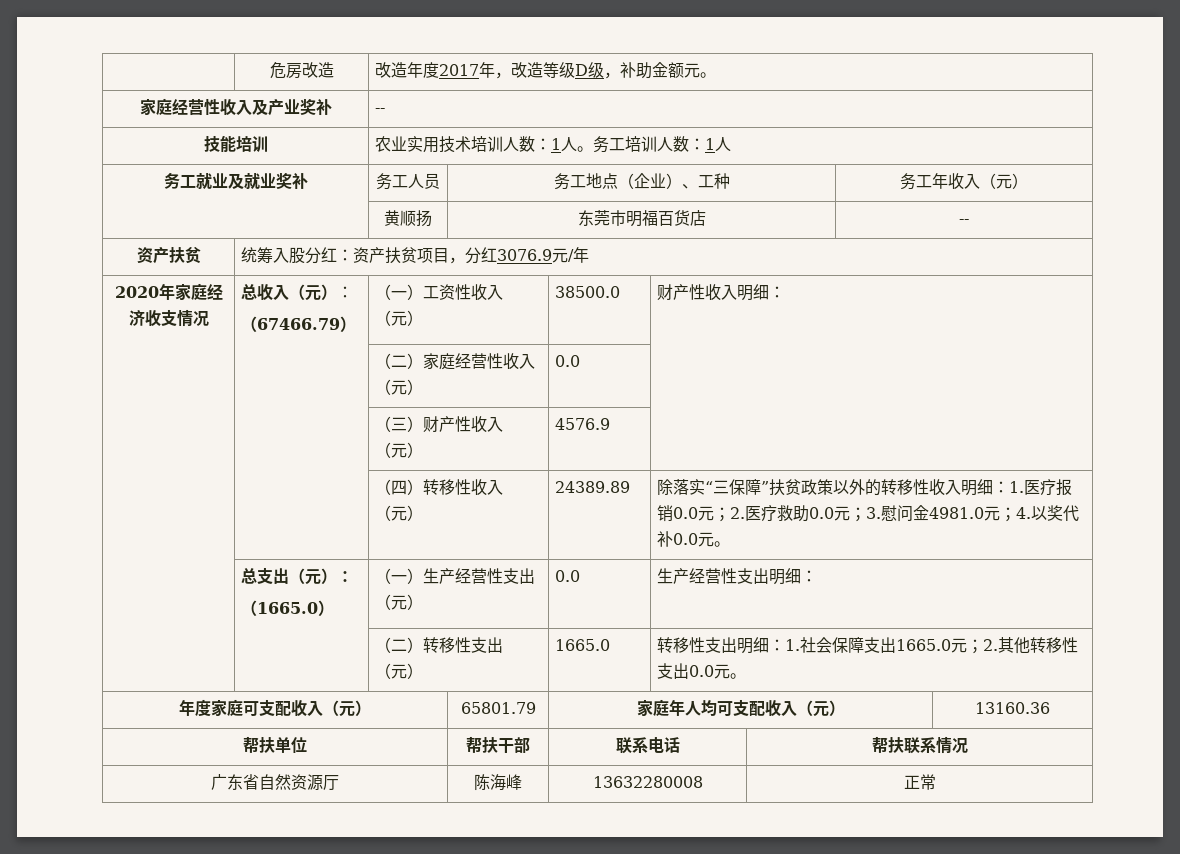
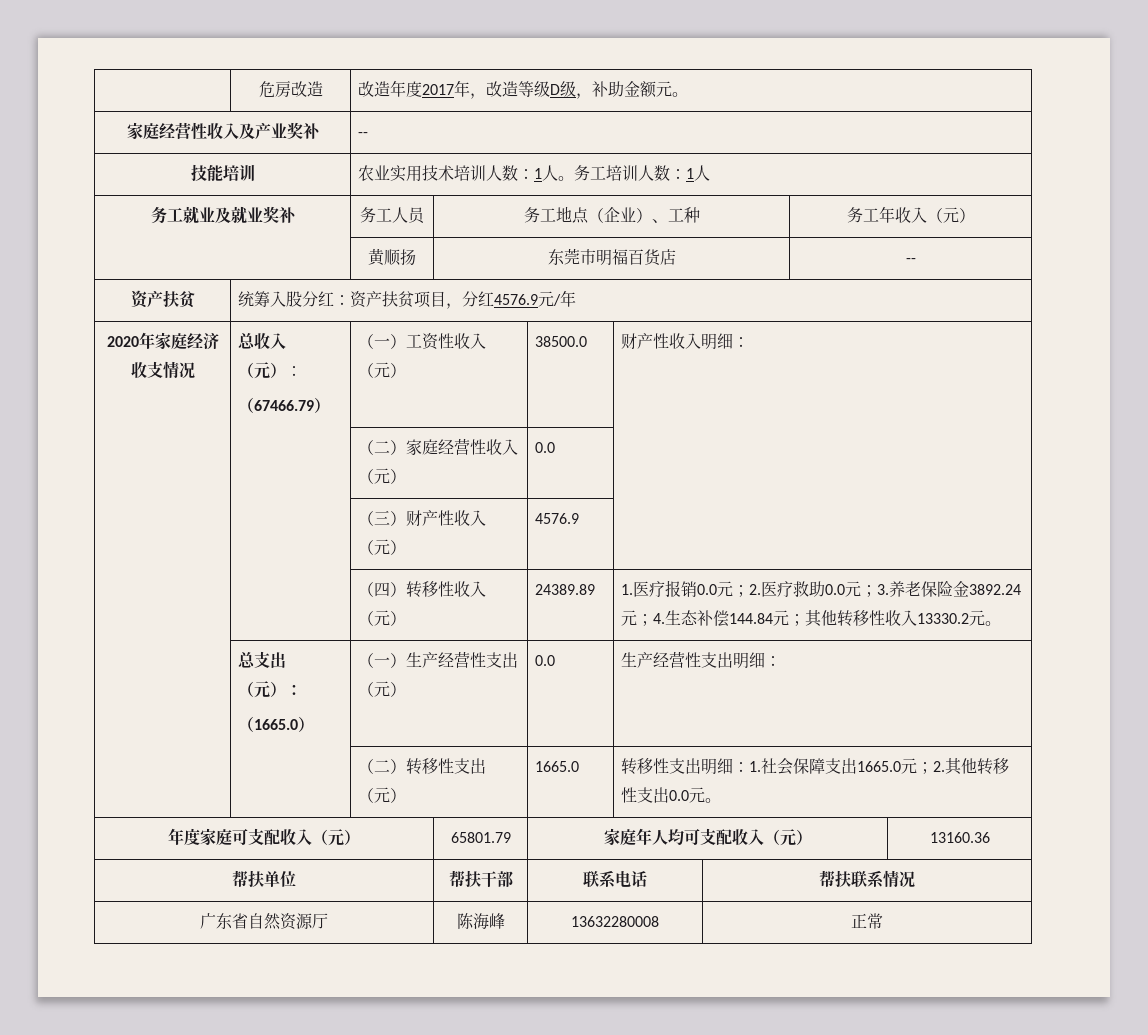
[497,249,553,261] 3076.9 -> [494,294,539,305] 4576.9
[657,479,1010,496] 除落实“三保障”扶贫政策以外的转移性收入明细： -> (596, 589) none
[881,505,1080,522] [657,531,699,547] 慰问金4981.0元；4.以奖代补0.0 -> [889,581,1022,597] [621,610,970,627] 养老保险金3892.24元；4.生态补偿144.84元；其他转移性收入13330.2

